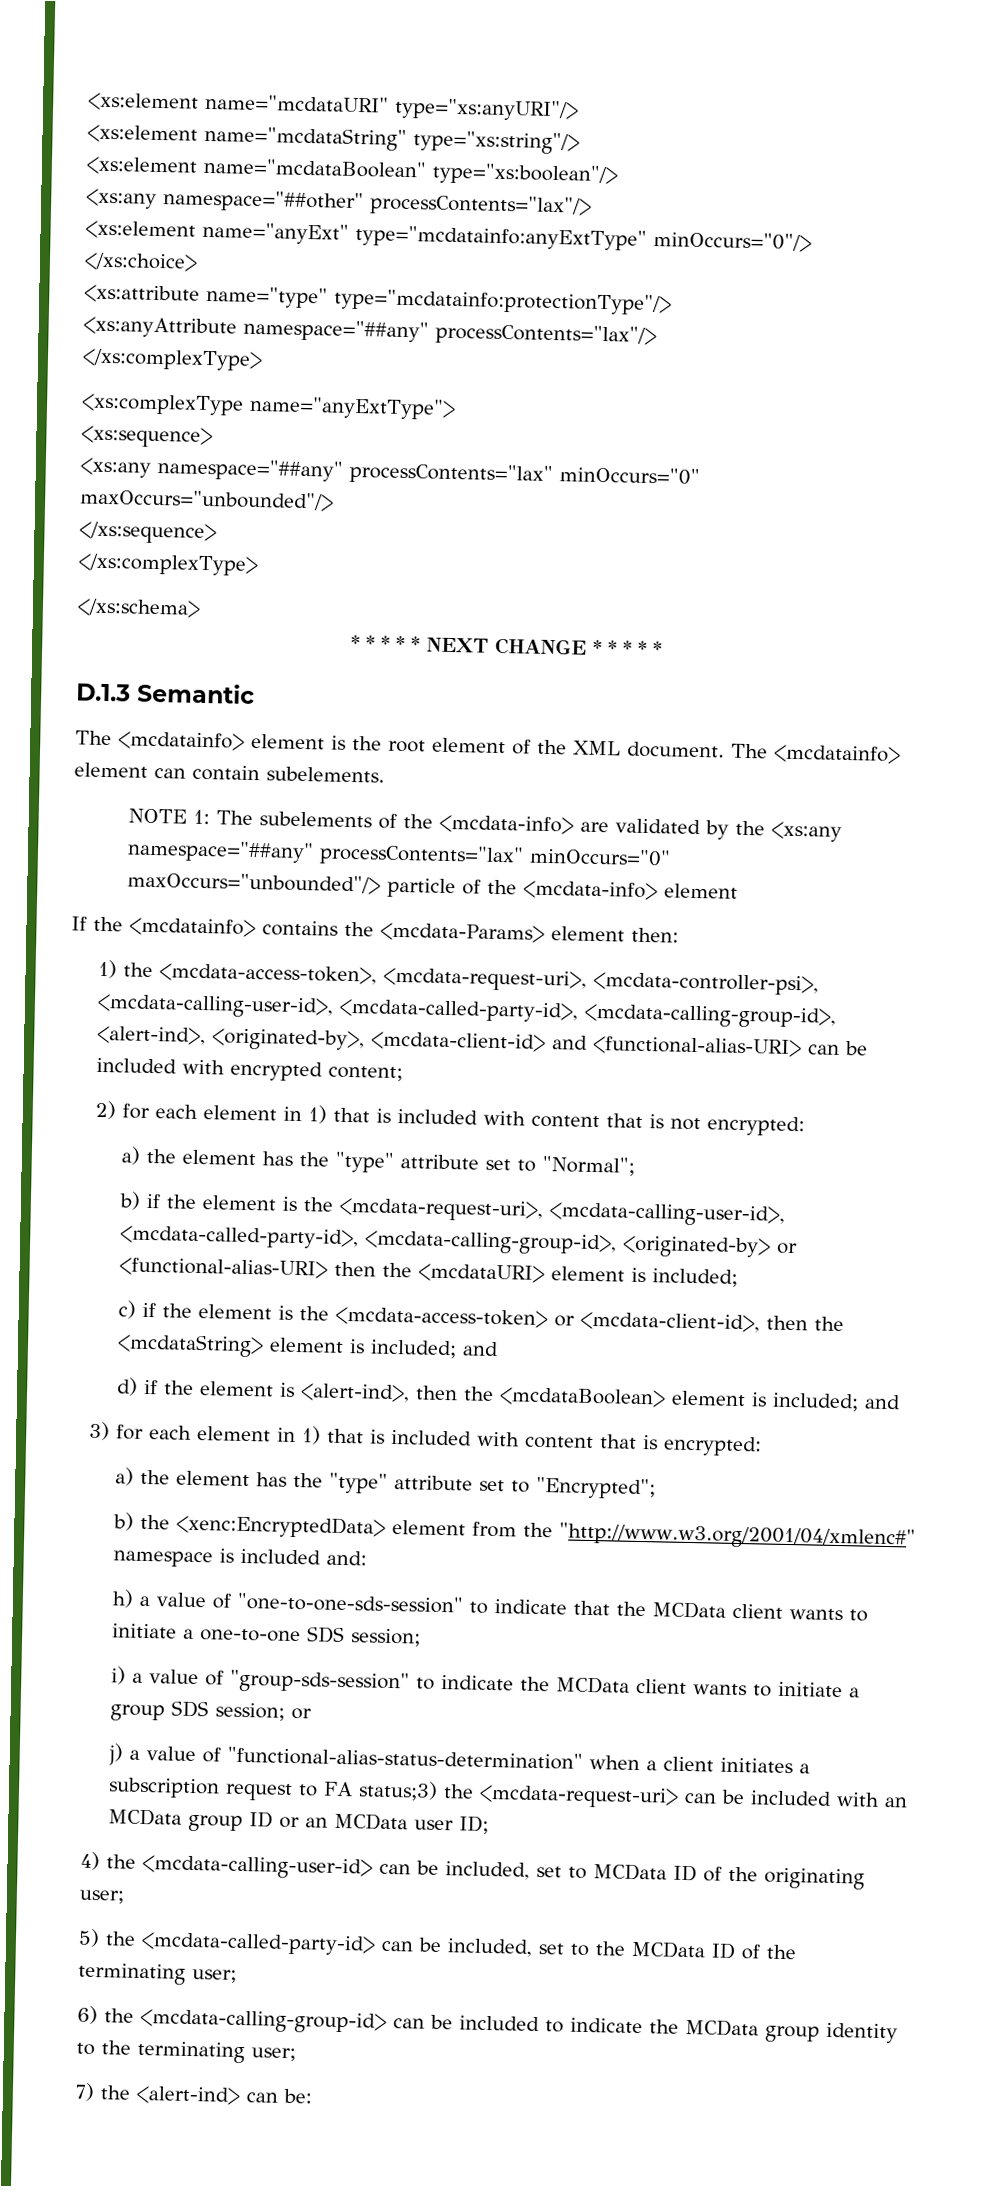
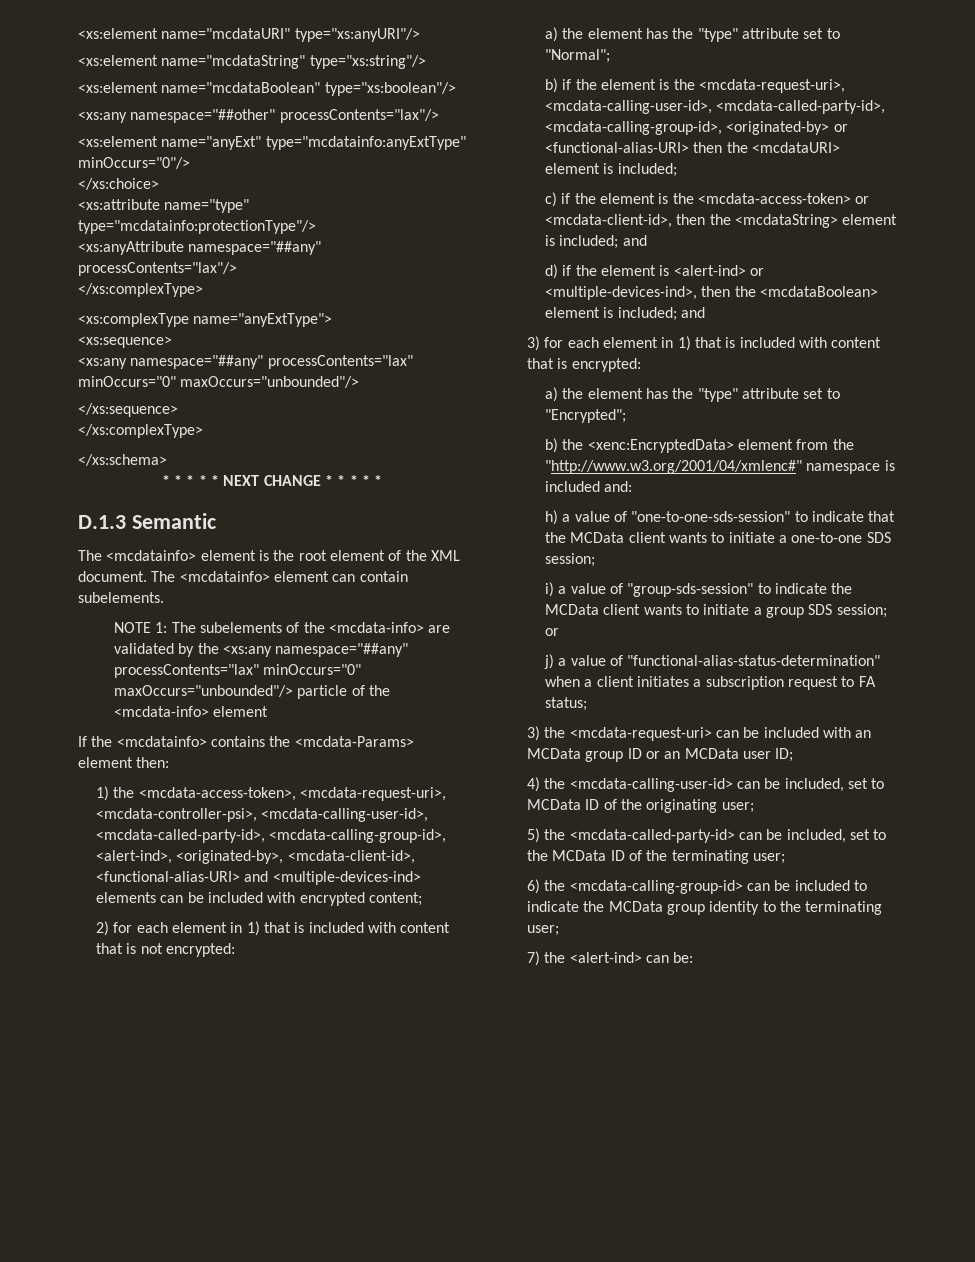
[370,1031,802,1058] <mcdata-client-id> and <functional-alias-URI> -> [287,850,415,864] [96,871,421,885] [96,892,157,903] <mcdata-client-id>, <functional-alias-URI> and <multiple-devices-ind> elements
[300,1383,411,1403] <alert-ind>, -> [673,265,765,276] [545,286,698,300] <alert-ind> or <multiple-devices-ind>,
[357,1780,438,1801] status;3) -> [545,697,588,711] [527,726,541,741] status; // 3)

